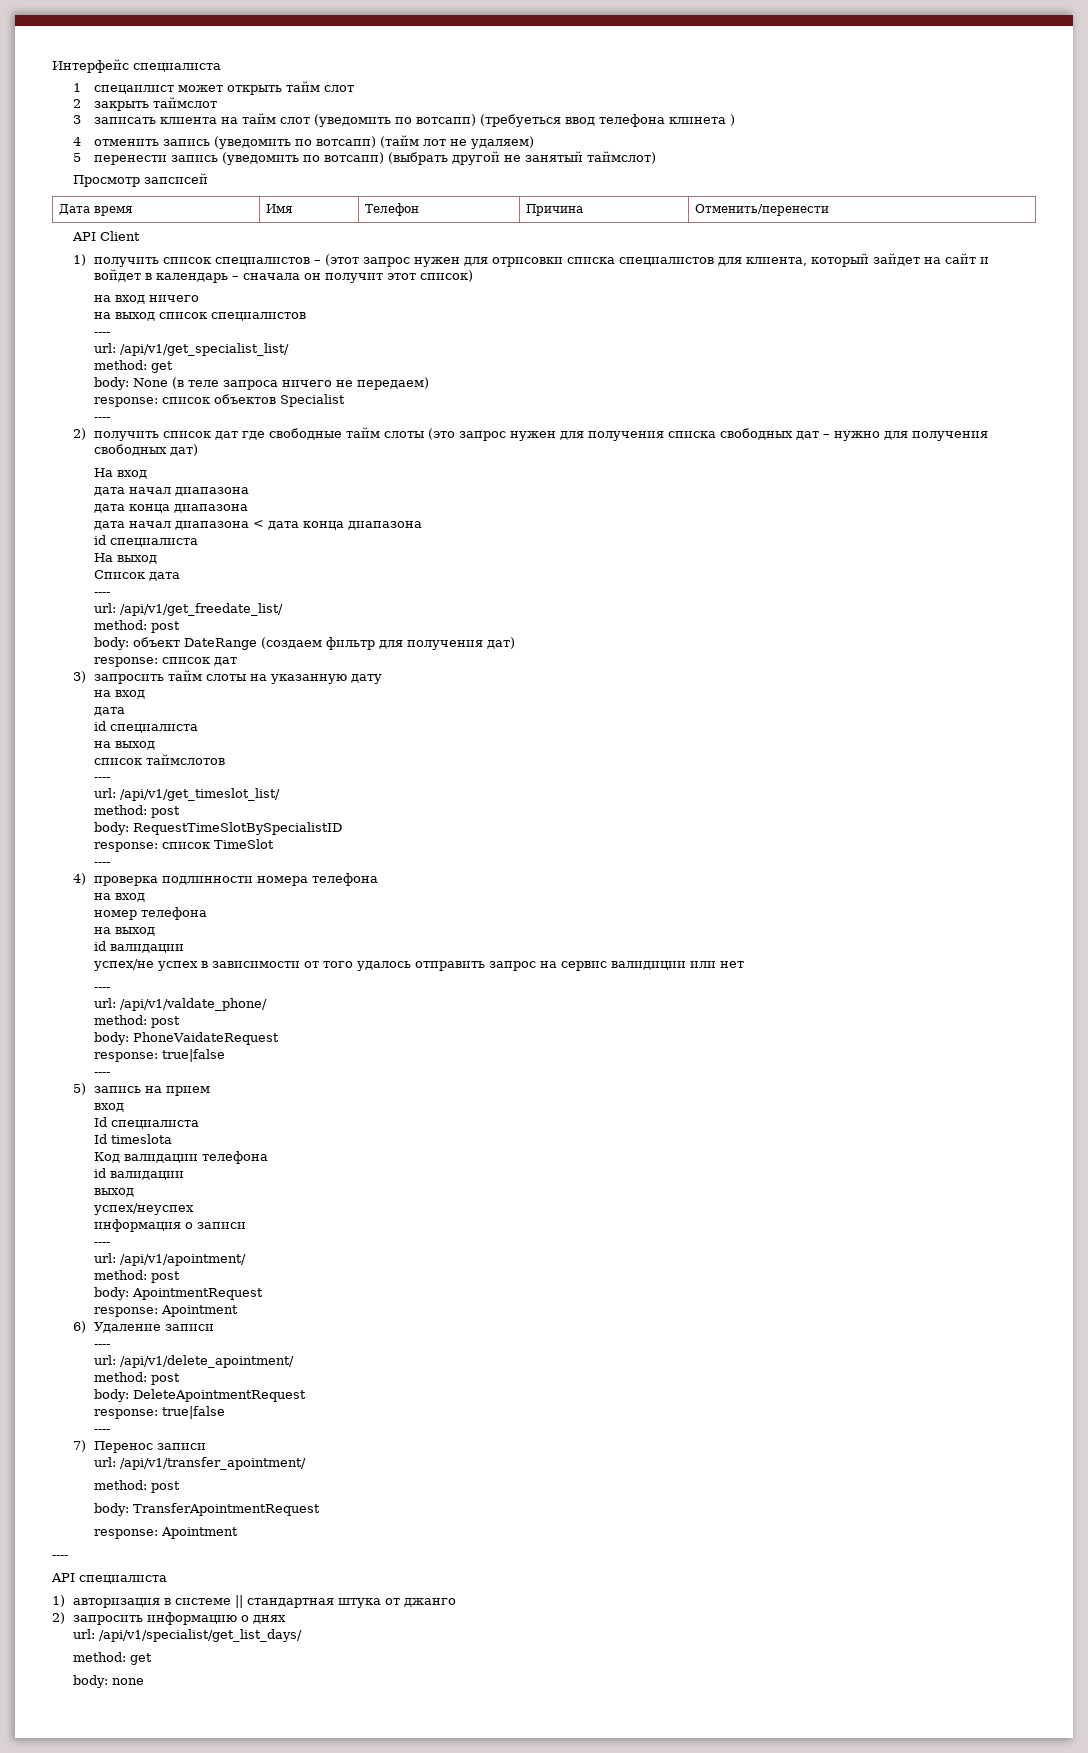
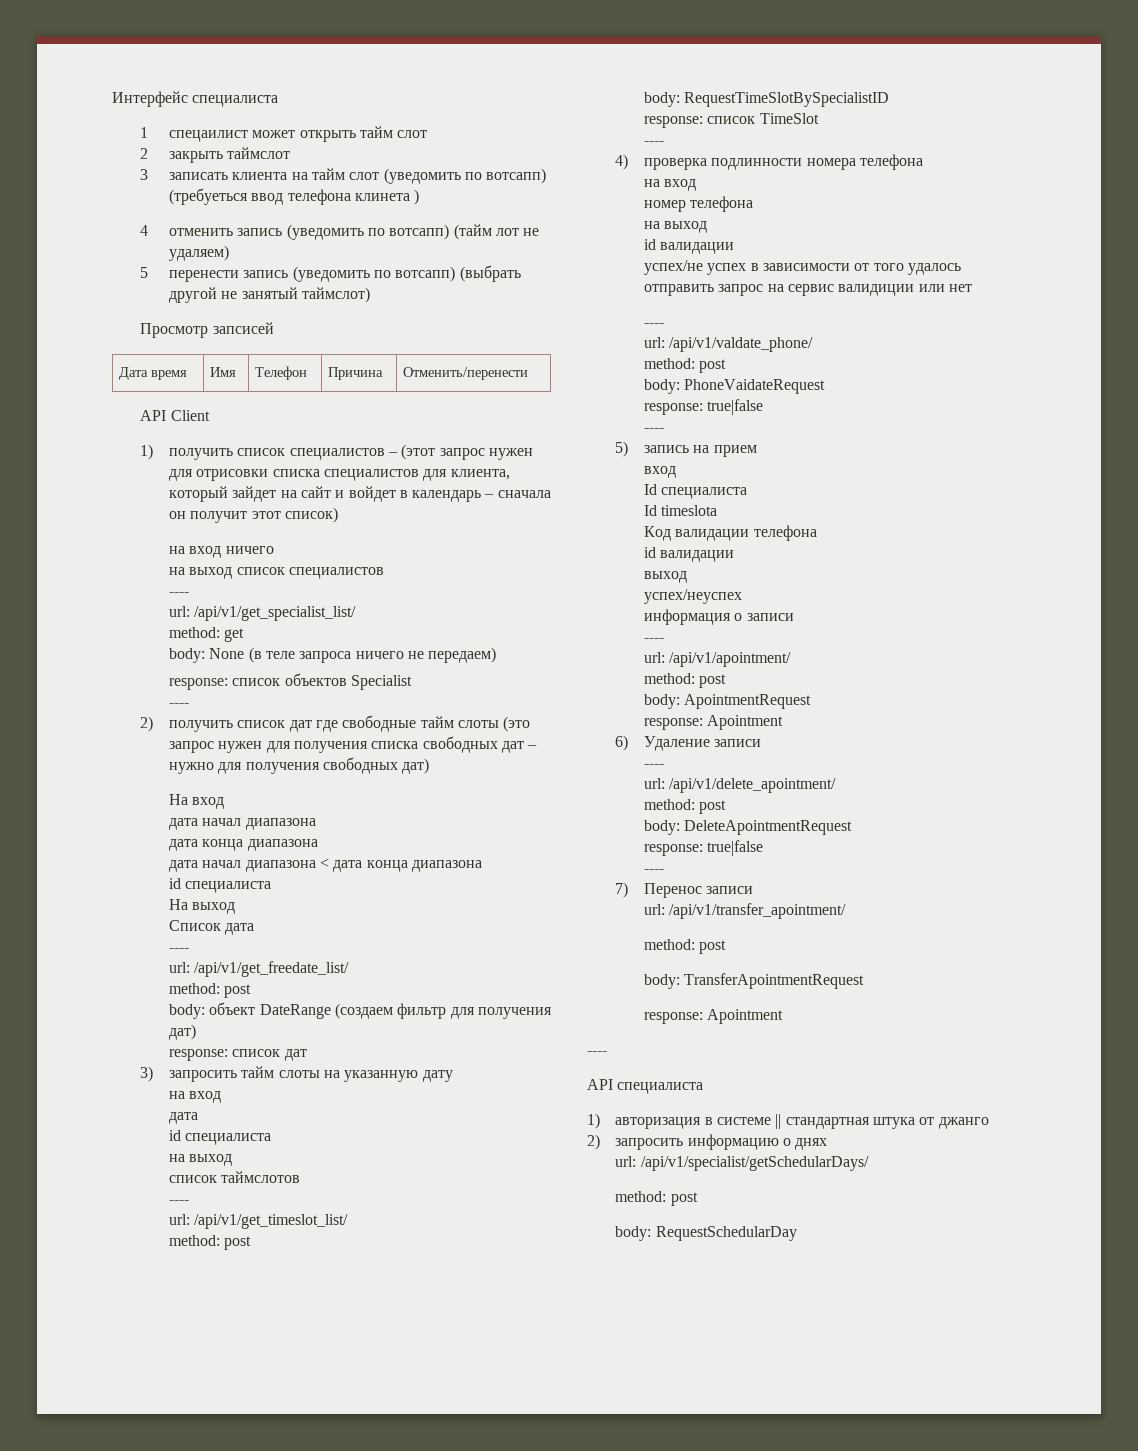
[99,1629,303,1642] [73,1652,153,1665] [73,1675,145,1688] /api/v1/specialist/get_list_days/ // method: get // body: none -> [640,1156,869,1171] [615,1191,698,1206] [615,1226,797,1241] /api/v1/specialist/getSchedularDays/ // method: post // body: RequestSchedularDay

